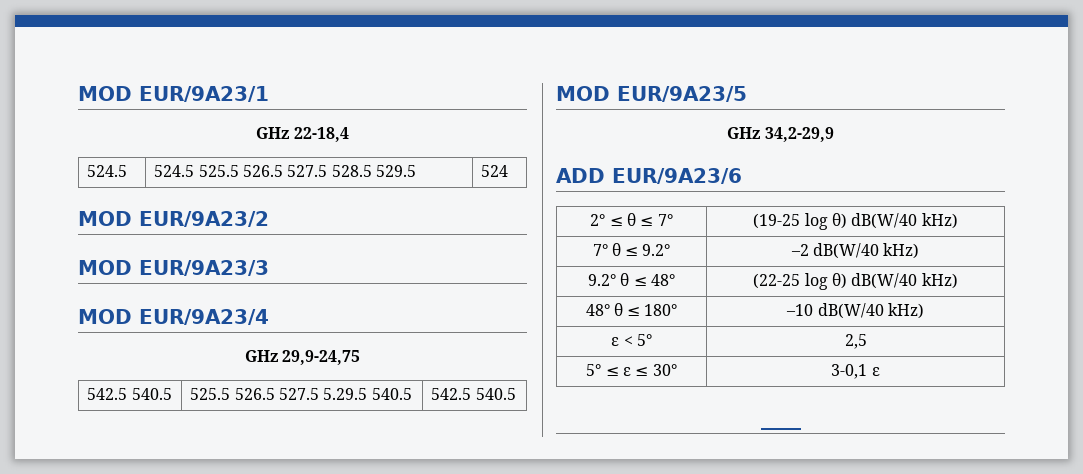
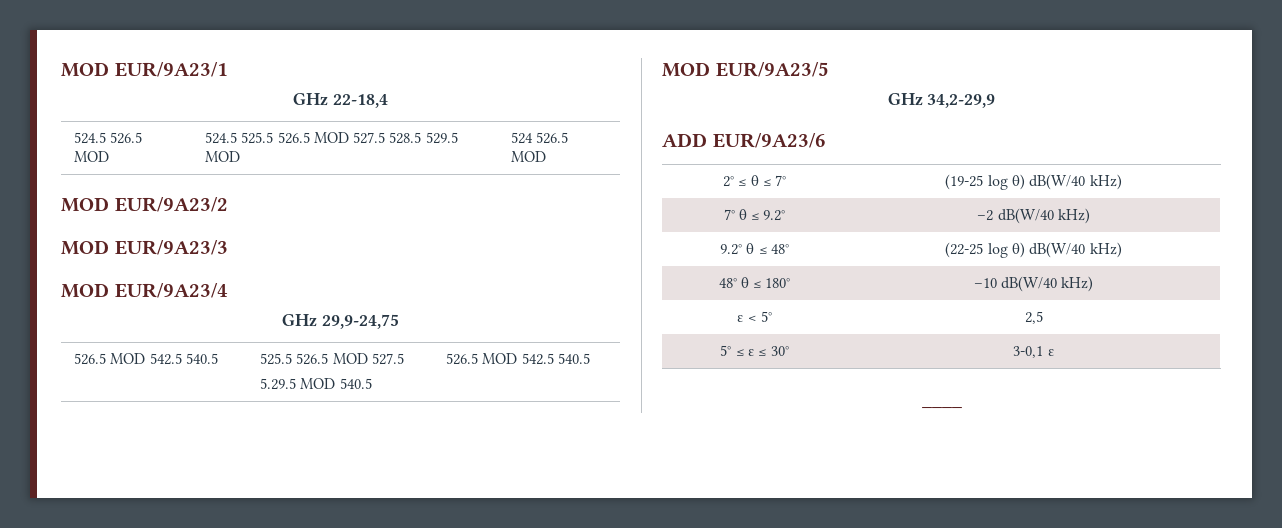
(128, 171) none -> [110,132,143,144] [73,151,109,162] 526.5 MOD
(283, 171) none -> [313,132,349,143] MOD
(416, 171) none -> [204,151,240,162] MOD
(509, 171) none -> [536,132,569,144] [510,151,546,162] 526.5 MOD
(361, 357) none -> [73,353,146,365] 526.5 MOD
[278,388,412,400] 527.5 5.29.5 540.5 | -> [332,353,404,365] [259,378,372,390] [445,353,518,365] MOD 527.5 // 5.29.5 MOD 540.5 | 526.5 MOD

